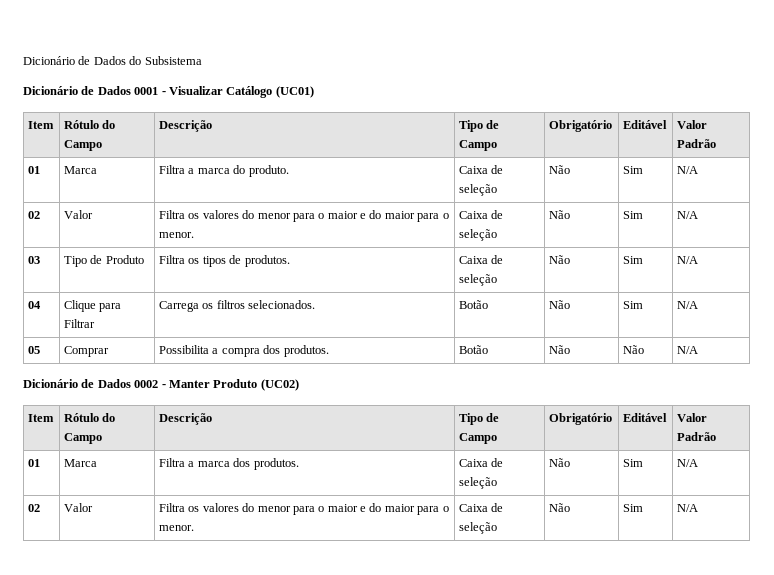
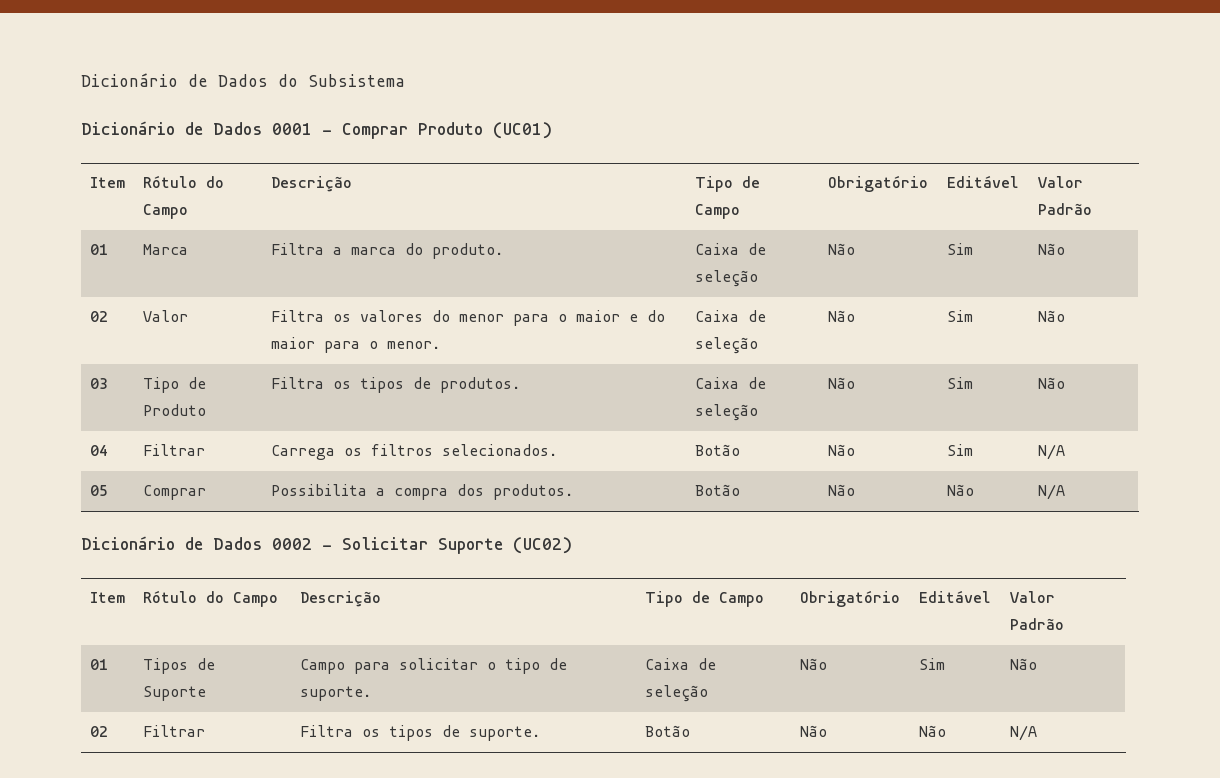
[168,86,273,98] Visualizar Catálogo -> [342,122,483,139] Comprar Produto
[677,166,699,174] N/A -> [1037,243,1065,255] Não
[677,211,699,219] N/A -> [1037,310,1065,322] Não
[677,256,699,264] N/A -> [1037,377,1065,389] Não
[64,300,122,312] Clique para -> (108, 450) none
[168,379,258,388] Manter Produto -> [342,537,503,554] Solicitar Suporte
[64,459,98,467] [159,458,299,470] [459,458,504,467] [459,477,498,489] [549,458,571,467] [623,459,644,467] [677,459,699,467] [28,504,41,512] [64,503,94,512] [159,503,449,515] [159,525,195,531] [459,503,504,512] [459,522,498,534] [549,503,571,512] [623,504,644,512] Marca | Filtra a marca dos produtos. | Caixa de seleção | Não | Sim | N/A // 02 | Valor | Filtra os valores do menor para o maior e do maior para o menor. | Caixa de seleção | Não | Sim -> [142,658,215,674] [142,686,206,701] [299,658,567,674] [299,686,371,701] [644,658,716,670] [644,685,708,702] [799,658,827,670] [918,658,945,670] [1009,658,1037,670] [89,726,108,737] [142,725,205,737] [299,725,540,741] [644,725,690,737] [799,725,827,737] [918,725,946,737] Tipos de Suporte | Campo para solicitar o tipo de suporte. | Caixa de seleção | Não | Sim | Não // 02 | Filtrar | Filtra os tipos de suporte. | Botão | Não | Não

